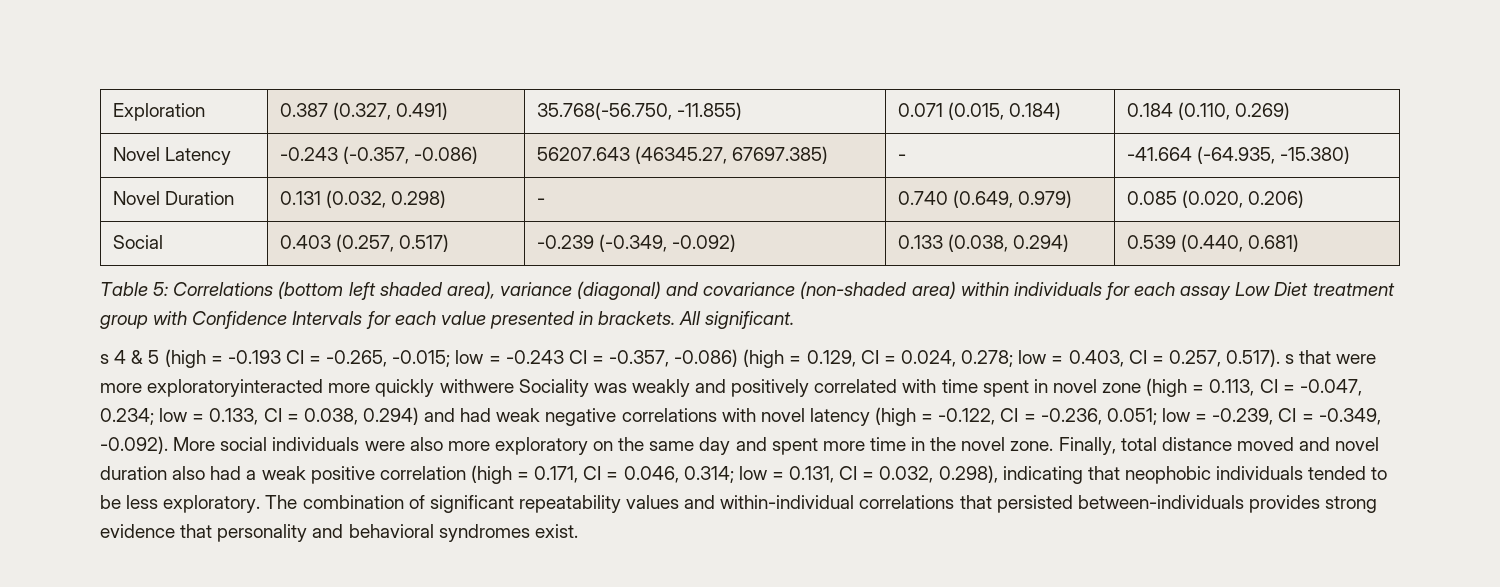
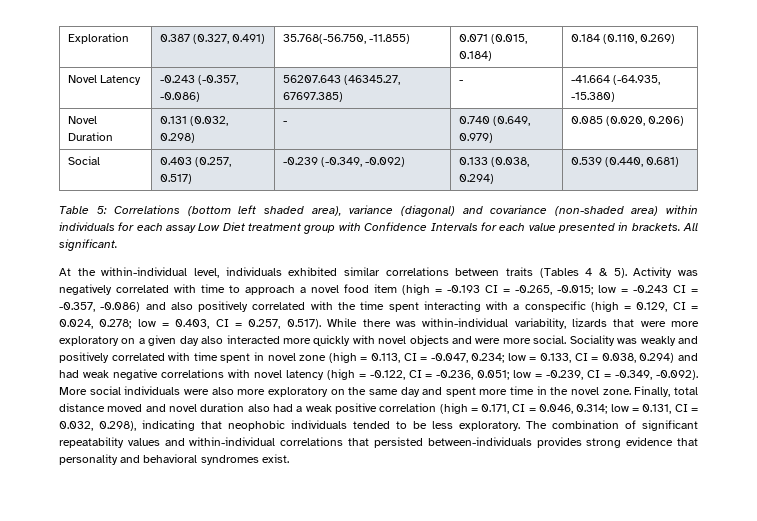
[100,350,160,364] s 4 & 5 -> [59,267,698,278] [59,284,397,295] At the within-individual level, individuals exhibited similar correlations between traits (Tables 4 & 5). Activity was negatively correlated with time to approach a novel food item
(739, 358) none -> [145,301,586,312] and also positively correlated with the time spent interacting with a conspecific
[1285,350,1377,364] [100,379,514,397] s that were more exploratoryinteracted more quickly withwere -> [327,318,700,329] [59,335,567,346] While there was within-individual variability, lizards that were more exploratory on a given day also interacted more quickly with novel objects and were more social.

